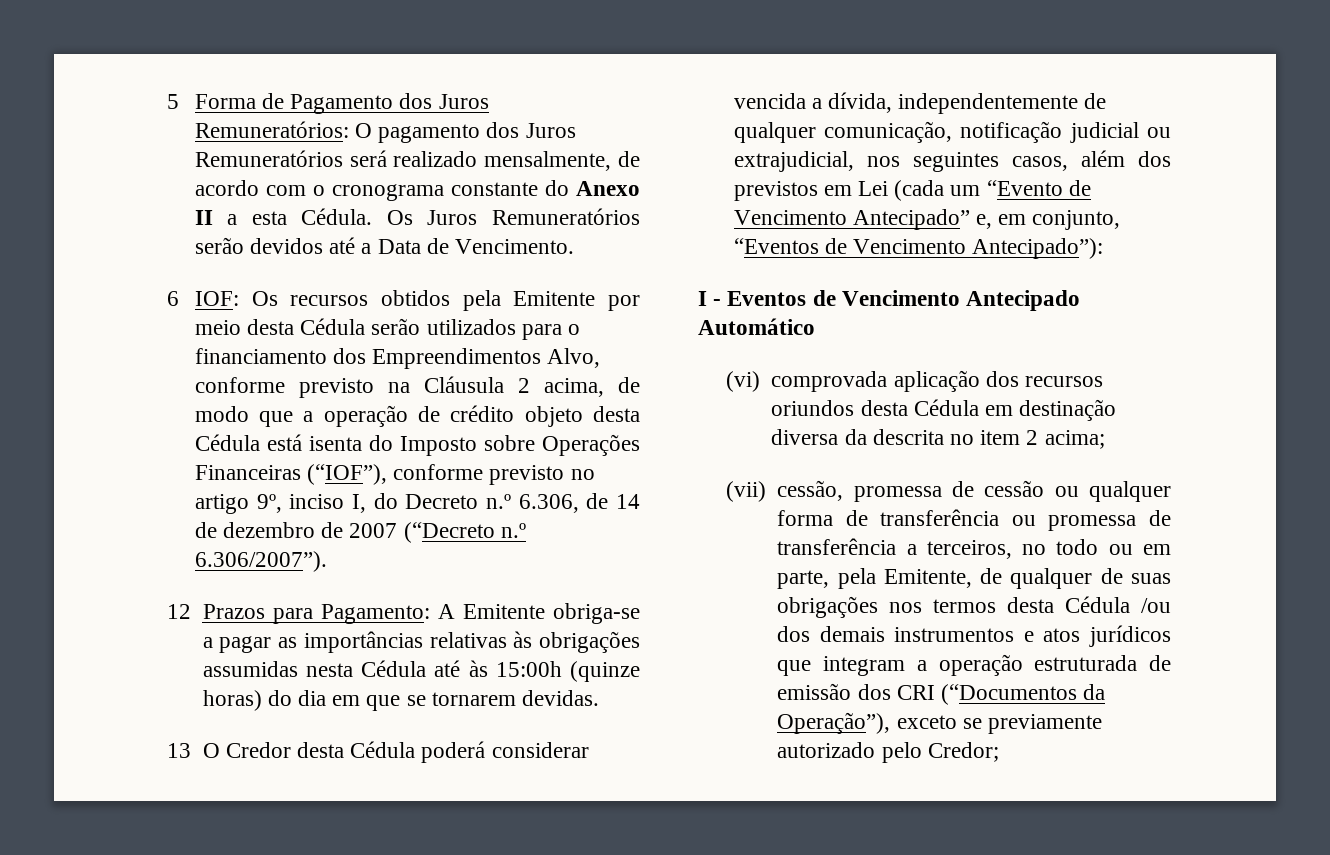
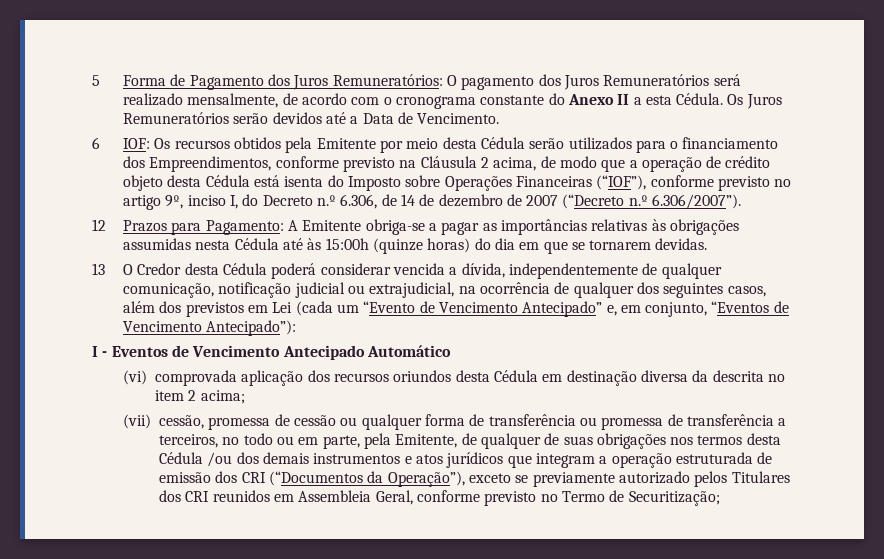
[372,348,601,369] Empreendimentos Alvo, -> [149,156,272,172] Empreendimentos,
[866,156,900,167] nos -> [458,282,659,298] na ocorrência de qualquer dos
[881,742,999,763] pelo Credor; -> [694,471,790,487] [158,490,720,506] pelos Titulares dos CRI reunidos em Assembleia Geral, conforme previsto no Termo de Securitização;

